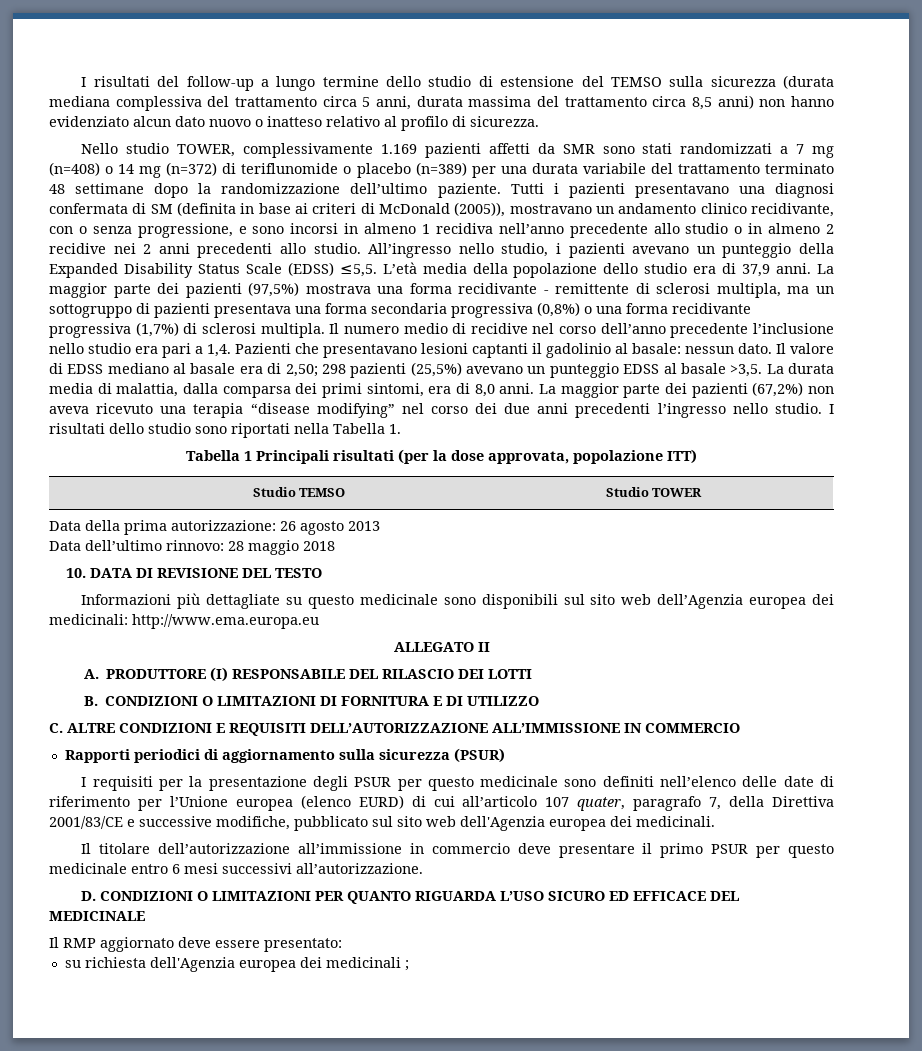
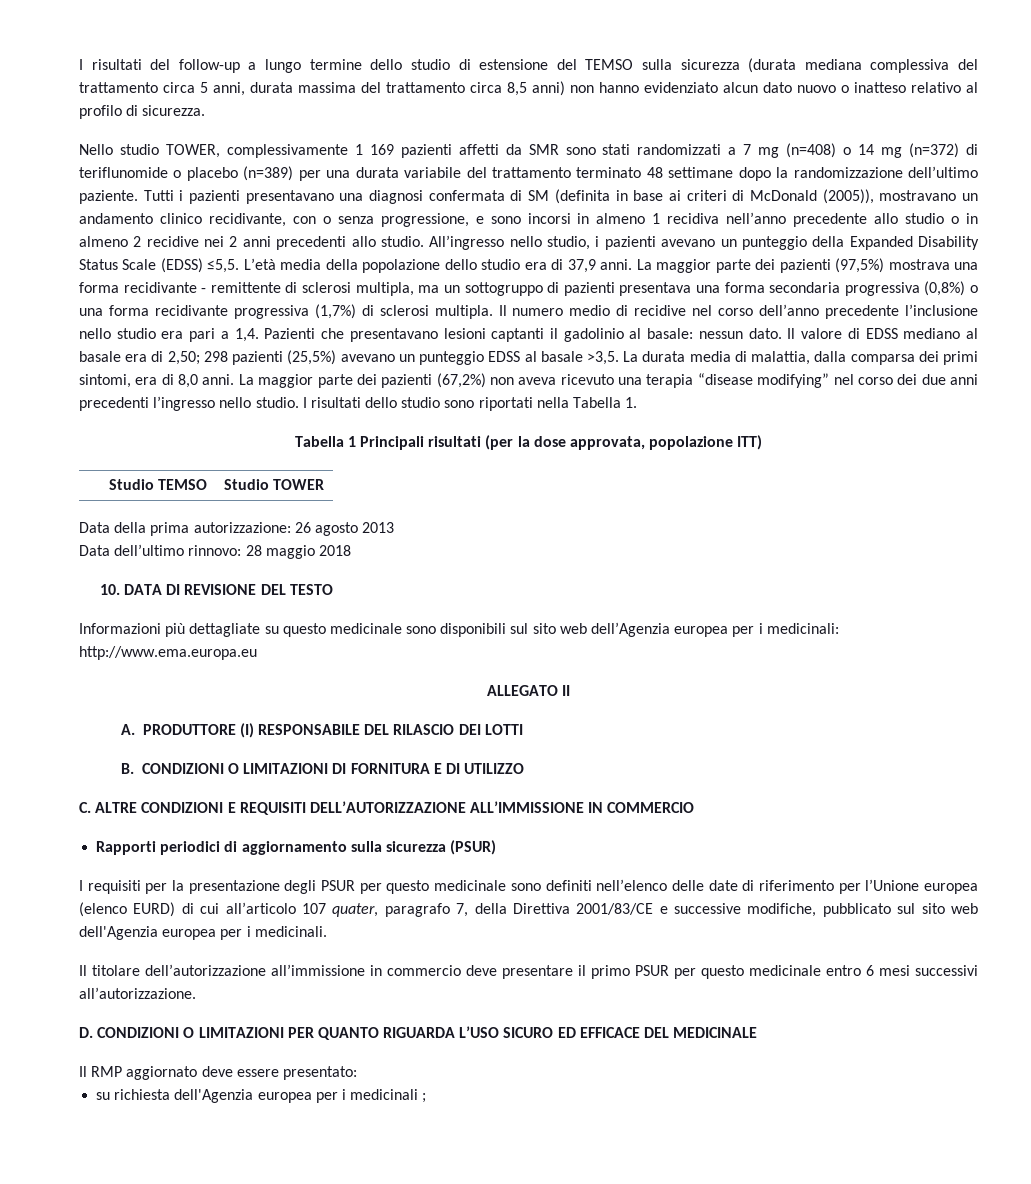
[380,144,417,154] 1.169 -> [354,144,394,155] 1 169
[811,594,834,605] dei -> [732,623,763,637] per i
[610,816,632,827] dei -> [220,926,251,940] per i
[299,957,322,968] dei -> [315,1089,346,1103] per i

